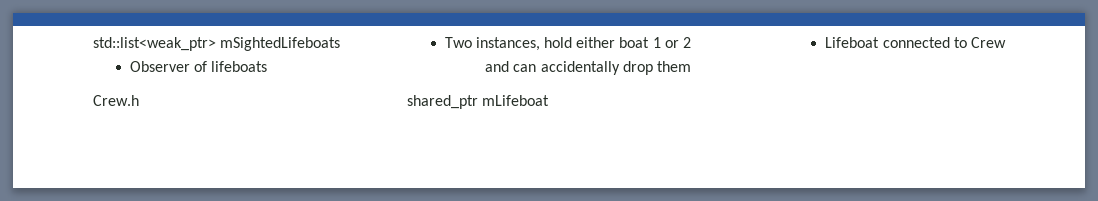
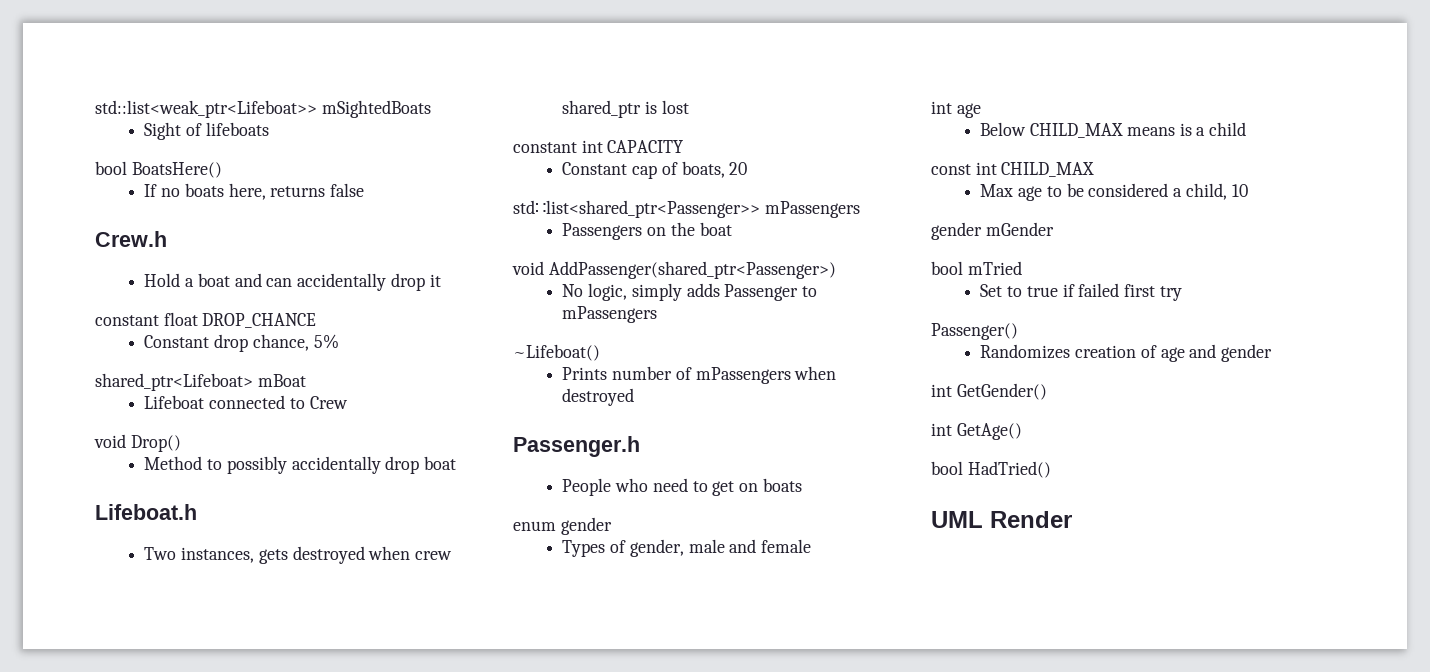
[93,37,341,51] [129,61,190,72] std::list<weak_ptr> mSightedLifeboats // Observer -> [95,100,431,118] [144,122,182,140] std::list<weak_ptr<Lifeboat>> mSightedBoats // Sight
[93,95,139,106] [444,37,691,51] [485,61,691,75] [407,95,550,109] [825,37,1006,48] Crew.h // Two instances, hold either boat 1 or 2 and can accidentally drop them // shared_ptr mLifeboat // Lifeboat connected to Crew -> [95,161,222,178] [144,183,365,200] [95,231,167,247] [144,273,441,291] [95,312,317,328] [144,334,339,352] [95,373,306,391] [144,395,348,409] [94,434,181,452] [144,456,457,474] [95,504,197,520] [144,546,453,564] [562,100,689,118] [513,140,684,153] [562,161,748,179] [513,200,860,218] [562,222,732,240] [512,261,836,279] [562,283,818,301] [562,306,658,323] [513,344,600,361] [562,366,837,384] [562,388,635,406] [513,436,640,457] [562,478,802,496] [513,517,612,535] [562,539,812,557] [931,101,981,118] [980,122,1247,138] [931,162,1095,177] [980,183,1248,201] [931,222,1054,240] [931,261,1022,275] [980,283,1182,301] [931,323,1018,340] [980,344,1273,362] [931,383,1047,400] [931,423,1022,440] [931,461,1051,478] [931,511,1072,528] bool BoatsHere() // If no boats here, returns false // Crew.h // Hold a boat and can accidentally drop it // constant float DROP_CHANCE // Constant drop chance, 5% // shared_ptr<Lifeboat> mBoat // Lifeboat connected to Crew // void Drop() // Method to possibly accidentally drop boat // Lifeboat.h // Two instances, gets destroyed when crew shared_ptr is lost // constant int CAPACITY // Constant cap of boats, 20 // std∷list<shared_ptr<Passenger>> mPassengers // Passengers on the boat // void AddPassenger(shared_ptr<Passenger>) // No logic, simply adds Passenger to mPassengers // ~Lifeboat() // Prints number of mPassengers when destroyed // Passenger.h // People who need to get on boats // enum gender // Types of gender, male and female // int age // Below CHILD_MAX means is a child // const int CHILD_MAX // Max age to be considered a child, 10 // gender mGender // bool mTried // Set to true if failed first try // Passenger() // Randomizes creation of age and gender // int GetGender() // int GetAge() // bool HadTried() // UML Render

